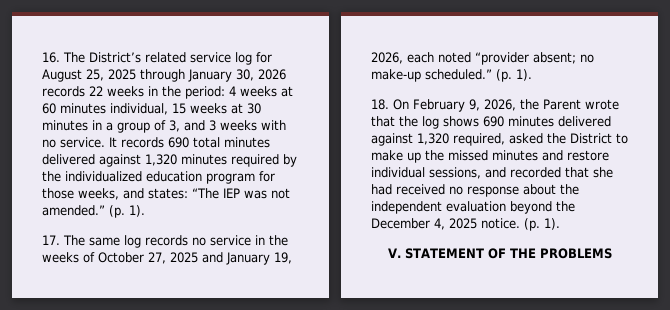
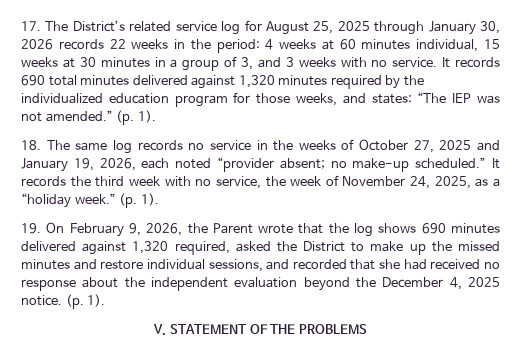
[42,52,60,63] 16. -> [21,21,41,31] 17.
[42,235,60,245] 17. -> [21,140,41,150] 18.
[496,69,532,82] [371,99,389,110] (p. 1). // 18. -> [492,158,501,169] [21,175,501,189] [21,193,159,208] [21,223,41,234] It records the third week with no service, the week of November 24, 2025, as a “holiday week.” (p. 1). // 19.

